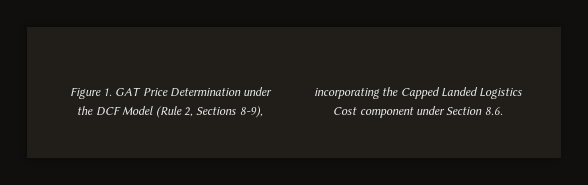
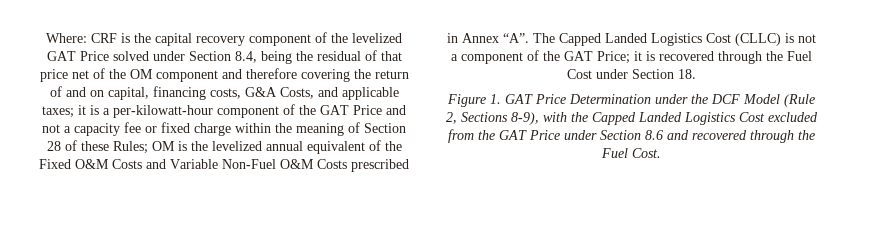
(69, 93) none -> [46,32,402,46] [46,50,402,64] [39,68,409,82] [49,86,399,100] [42,104,406,118] [42,122,406,136] [46,140,402,154] [39,159,409,172] [446,33,816,46] [450,50,812,64] [566,69,696,79] Where: CRF is the capital recovery component of the levelized GAT Price solved under Section 8.4, being the residual of that price net of the OM component and therefore covering the return of and on capital, financing costs, G&A Costs, and applicable taxes; it is a per-kilowatt-hour component of the GAT Price and not a capacity fee or fixed charge within the meaning of Section 28 of these Rules; OM is the levelized annual equivalent of the Fixed O&M Costs and Variable Non-Fuel O&M Costs prescribed in Annex “A”. The Capped Landed Logistics Cost (CLLC) is not a component of the GAT Price; it is recovered through the Fuel Cost under Section 18. //
[313,88,380,99] incorporating -> [542,112,567,122] with
[359,106,503,118] component under Section 8.6. -> [767,112,818,122] [447,129,815,143] [600,148,661,158] excluded from the GAT Price under Section 8.6 and recovered through the Fuel Cost.

